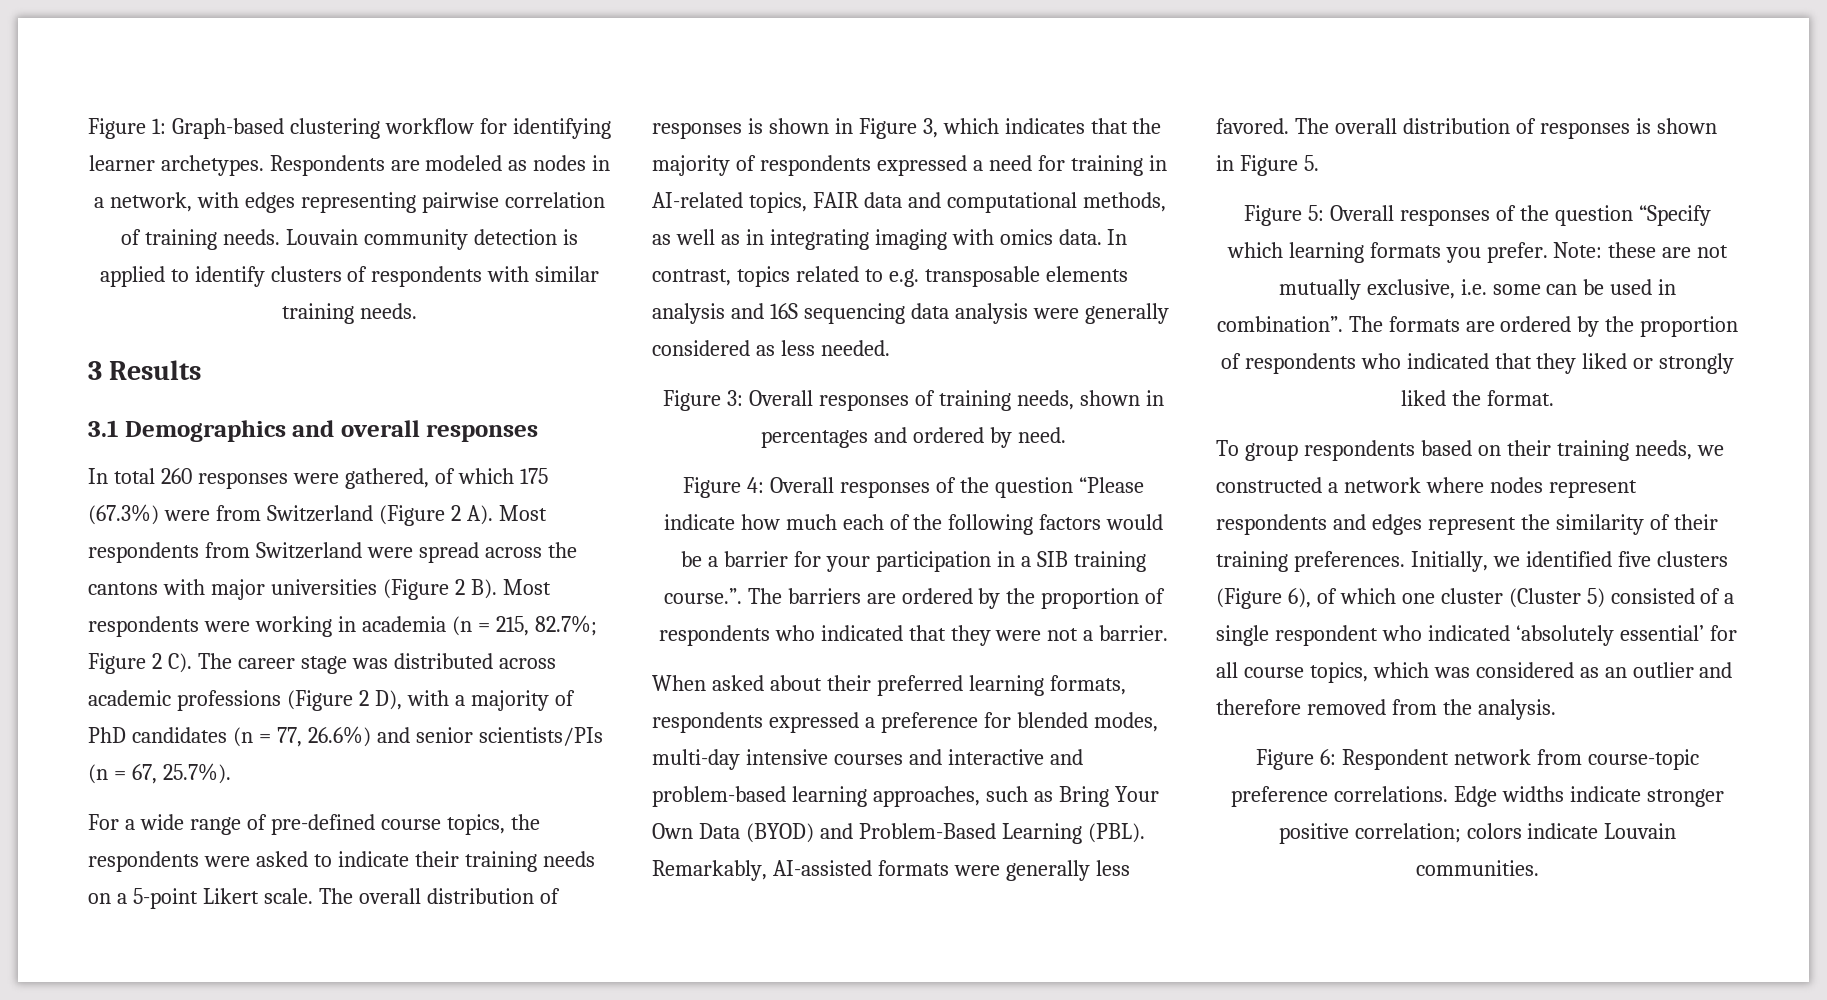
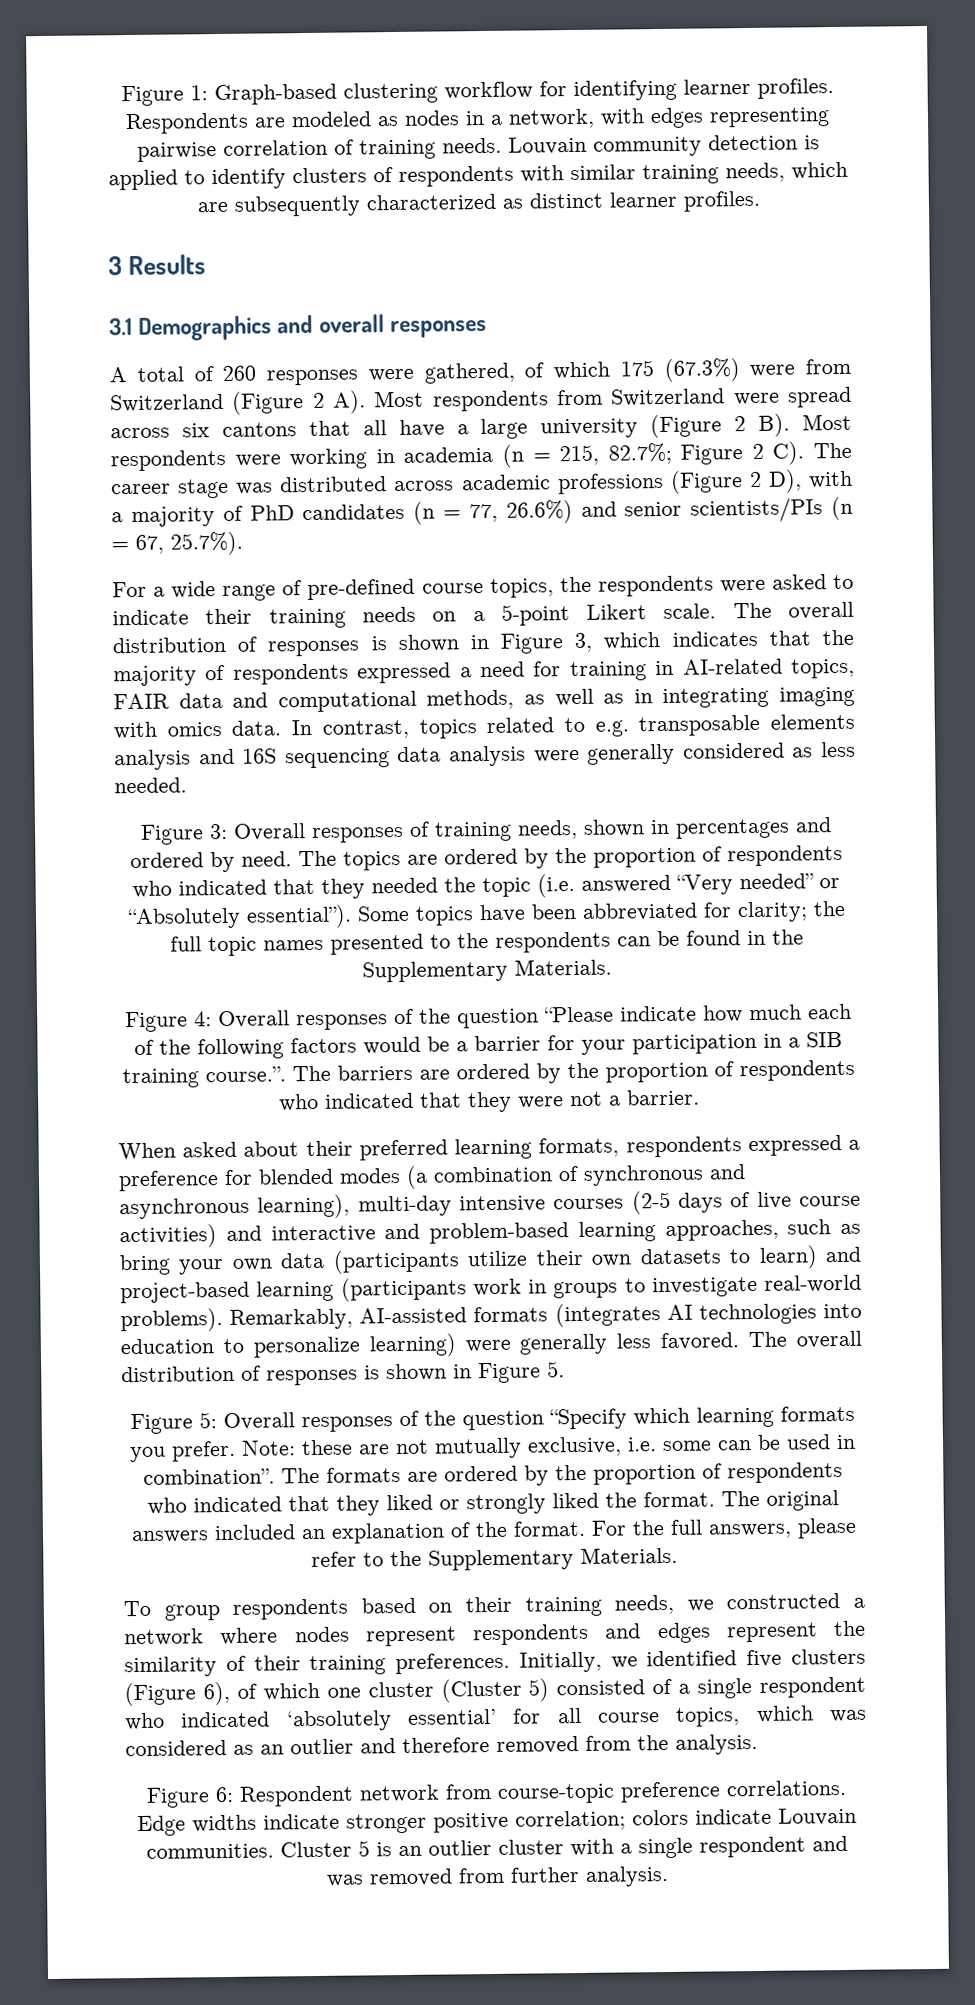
[160,155,264,176] archetypes. -> [756,78,834,99] profiles.
[359,303,417,319] needs. -> [725,161,848,183] [196,190,761,217] needs, which are subsequently characterized as distinct learner profiles.
[88,468,155,484] In total -> [109,366,214,383] A total of
[547,542,577,558] [88,579,377,600] the cantons with major universities -> [181,418,639,440] six cantons that all have a large university
(1066, 435) none -> [297,844,843,871] [132,873,840,899] [126,900,846,930] [170,929,804,957] [362,958,612,983] The topics are ordered by the proportion of respondents who indicated that they needed the topic (i.e. answered “Very needed” or “Absolutely essential”). Some topics have been abbreviated for clarity; the full topic names presented to the respondents can be found in the Supplementary Materials.
[1093,712,1158,732] [652,749,903,770] modes, multi-day intensive courses -> [339,1164,746,1189] [119,1190,862,1220] [119,1224,217,1249] modes (a combination of synchronous and asynchronous learning), multi-day intensive courses (2-5 days of live course activities)
[1058,786,1159,807] [652,823,1145,844] [652,860,949,881] Bring Your Own Data (BYOD) and Problem-Based Learning (PBL). Remarkably, AI-assisted formats -> [119,1245,862,1276] [120,1274,862,1304] [120,1303,862,1333] [120,1333,457,1358] bring your own data (participants utilize their own datasets to learn) and project-based learning (participants work in groups to investigate real-world problems). Remarkably, AI-assisted formats (integrates AI technologies into education to personalize learning)
(1554, 398) none -> [721,1490,839,1511] [130,1517,857,1544] [310,1546,678,1571] The original answers included an explanation of the format. For the full answers, please refer to the Supplementary Materials.
(1539, 868) none -> [280,1835,848,1859] [326,1866,669,1887] Cluster 5 is an outlier cluster with a single respondent and was removed from further analysis.

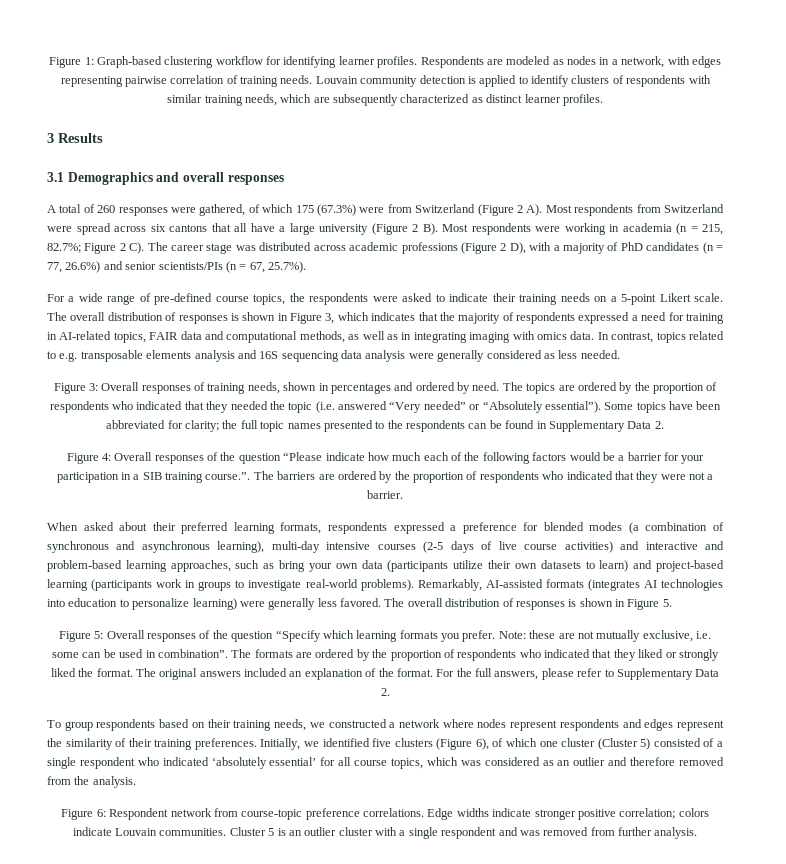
[772,929,804,945] [362,958,612,983] the Supplementary Materials. -> [548,420,664,432] Supplementary Data 2.
[389,1546,678,1571] the Supplementary Materials. -> [616,668,720,680] [380,688,390,696] Supplementary Data 2.

